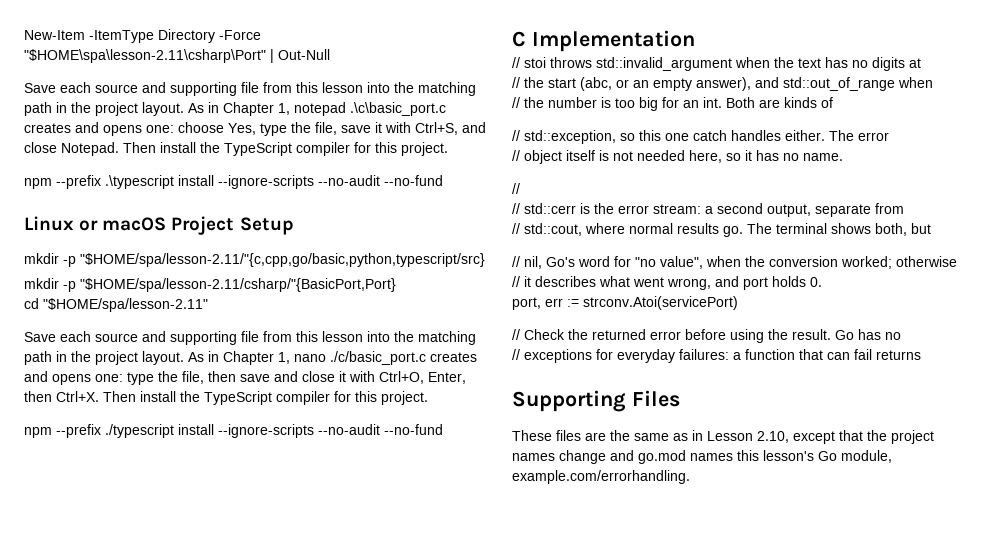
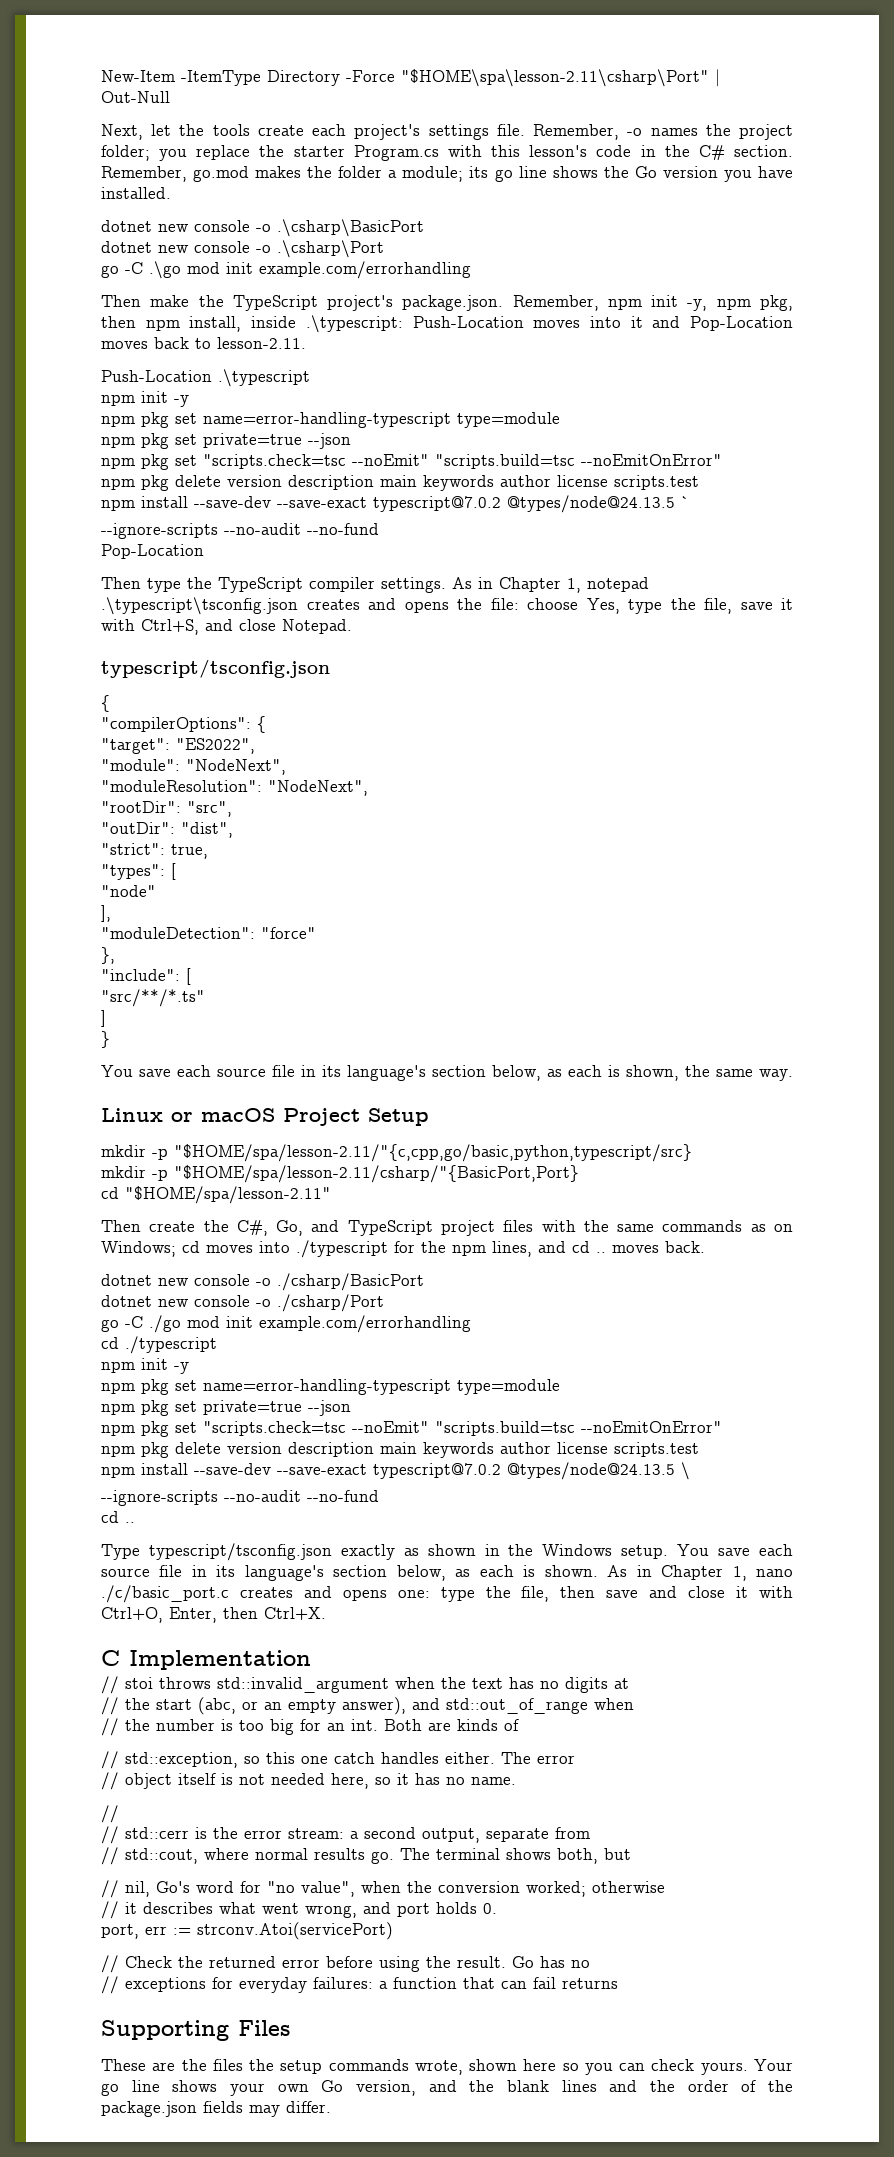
[24,82,476,96] [24,102,184,116] Save each source and supporting file from this lesson into the matching path in the project layout. -> [101,124,794,140] [101,145,794,161] [101,166,794,182] [101,187,171,199] [101,219,424,237] [101,240,384,258] [101,261,471,279] [101,295,793,311] [101,315,793,333] [101,337,306,349] [101,369,310,387] [101,391,189,407] [101,412,560,428] [101,433,351,449] [101,454,722,470] [101,475,699,491] [101,495,690,513] [101,523,379,539] [101,544,204,559] [101,577,446,593] Next, let the tools create each project's settings file. Remember, -o names the project folder; you replace the starter Program.cs with this lesson's code in the C# section. Remember, go.mod makes the folder a module; its go line shows the Go version you have installed. // dotnet new console -o .\csharp\BasicPort // dotnet new console -o .\csharp\Port // go -C .\go mod init example.com/errorhandling // Then make the TypeScript project's package.json. Remember, npm init -y, npm pkg, then npm install, inside .\typescript: Push-Location moves into it and Pop-Location moves back to lesson-2.11. // Push-Location .\typescript // npm init -y // npm pkg set name=error-handling-typescript type=module // npm pkg set private=true --json // npm pkg set "scripts.check=tsc --noEmit" "scripts.build=tsc --noEmitOnError" // npm pkg delete version description main keywords author license scripts.test // npm install --save-dev --save-exact typescript@7.0.2 @types/node@24.13.5 ` // --ignore-scripts --no-audit --no-fund // Pop-Location // Then type the TypeScript compiler settings.
[350,102,446,116] [24,122,174,136] .\c\basic_port.c creates and opens one: -> [101,597,519,615] .\typescript\tsconfig.json creates and opens the file:
[123,142,448,156] [24,175,443,189] Then install the TypeScript compiler for this project. // npm --prefix .\typescript install --ignore-scripts --no-audit --no-fund -> [101,659,330,678] [101,695,110,712] [101,716,266,733] [101,738,255,754] [101,759,286,775] [101,780,368,796] [101,801,232,817] [101,822,233,838] [101,843,208,859] [101,863,176,880] [101,885,156,897] [101,905,111,922] [101,927,316,939] [101,947,115,964] [101,968,191,985] [101,989,205,1007] [101,1010,106,1027] [101,1031,110,1048] [101,1065,793,1081] // typescript/tsconfig.json // { // "compilerOptions": { // "target": "ES2022", // "module": "NodeNext", // "moduleResolution": "NodeNext", // "rootDir": "src", // "outDir": "dist", // "strict": true, // "types": [ // "node" // ], // "moduleDetection": "force" // }, // "include": [ // "src/**/*.ts" // ] // } // You save each source file in its language's section below, as each is shown, the same way.
[24,331,476,345] [24,351,184,365] Save each source and supporting file from this lesson into the matching path in the project layout. -> [101,1220,794,1236] [101,1240,705,1258] [101,1273,424,1291] [101,1294,384,1312] [101,1315,471,1333] [101,1336,217,1354] [101,1358,189,1374] [101,1379,560,1395] [101,1400,351,1416] [101,1421,722,1437] [101,1442,699,1458] [101,1462,690,1480] [101,1490,379,1506] [101,1511,135,1523] [101,1543,793,1561] [101,1565,598,1581] Then create the C#, Go, and TypeScript project files with the same commands as on Windows; cd moves into ./typescript for the npm lines, and cd .. moves back. // dotnet new console -o ./csharp/BasicPort // dotnet new console -o ./csharp/Port // go -C ./go mod init example.com/errorhandling // cd ./typescript // npm init -y // npm pkg set name=error-handling-typescript type=module // npm pkg set private=true --json // npm pkg set "scripts.check=tsc --noEmit" "scripts.build=tsc --noEmitOnError" // npm pkg delete version description main keywords author license scripts.test // npm install --save-dev --save-exact typescript@7.0.2 @types/node@24.13.5 \ // --ignore-scripts --no-audit --no-fund // cd .. // Type typescript/tsconfig.json exactly as shown in the Windows setup. You save each source file in its language's section below, as each is shown.
[103,391,428,405] [24,424,443,438] Then install the TypeScript compiler for this project. // npm --prefix ./typescript install --ignore-scripts --no-audit --no-fund -> (326, 1613) none
[556,430,581,441] files -> (146, 2065) none
[634,430,934,444] [512,450,892,464] [512,470,690,484] same as in Lesson 2.10, except that the project names change and go.mod names this lesson's Go module, example.com/errorhandling. -> [212,2059,793,2075] [101,2080,793,2096] [101,2101,331,2117] files the setup commands wrote, shown here so you can check yours. Your go line shows your own Go version, and the blank lines and the order of the package.json fields may differ.

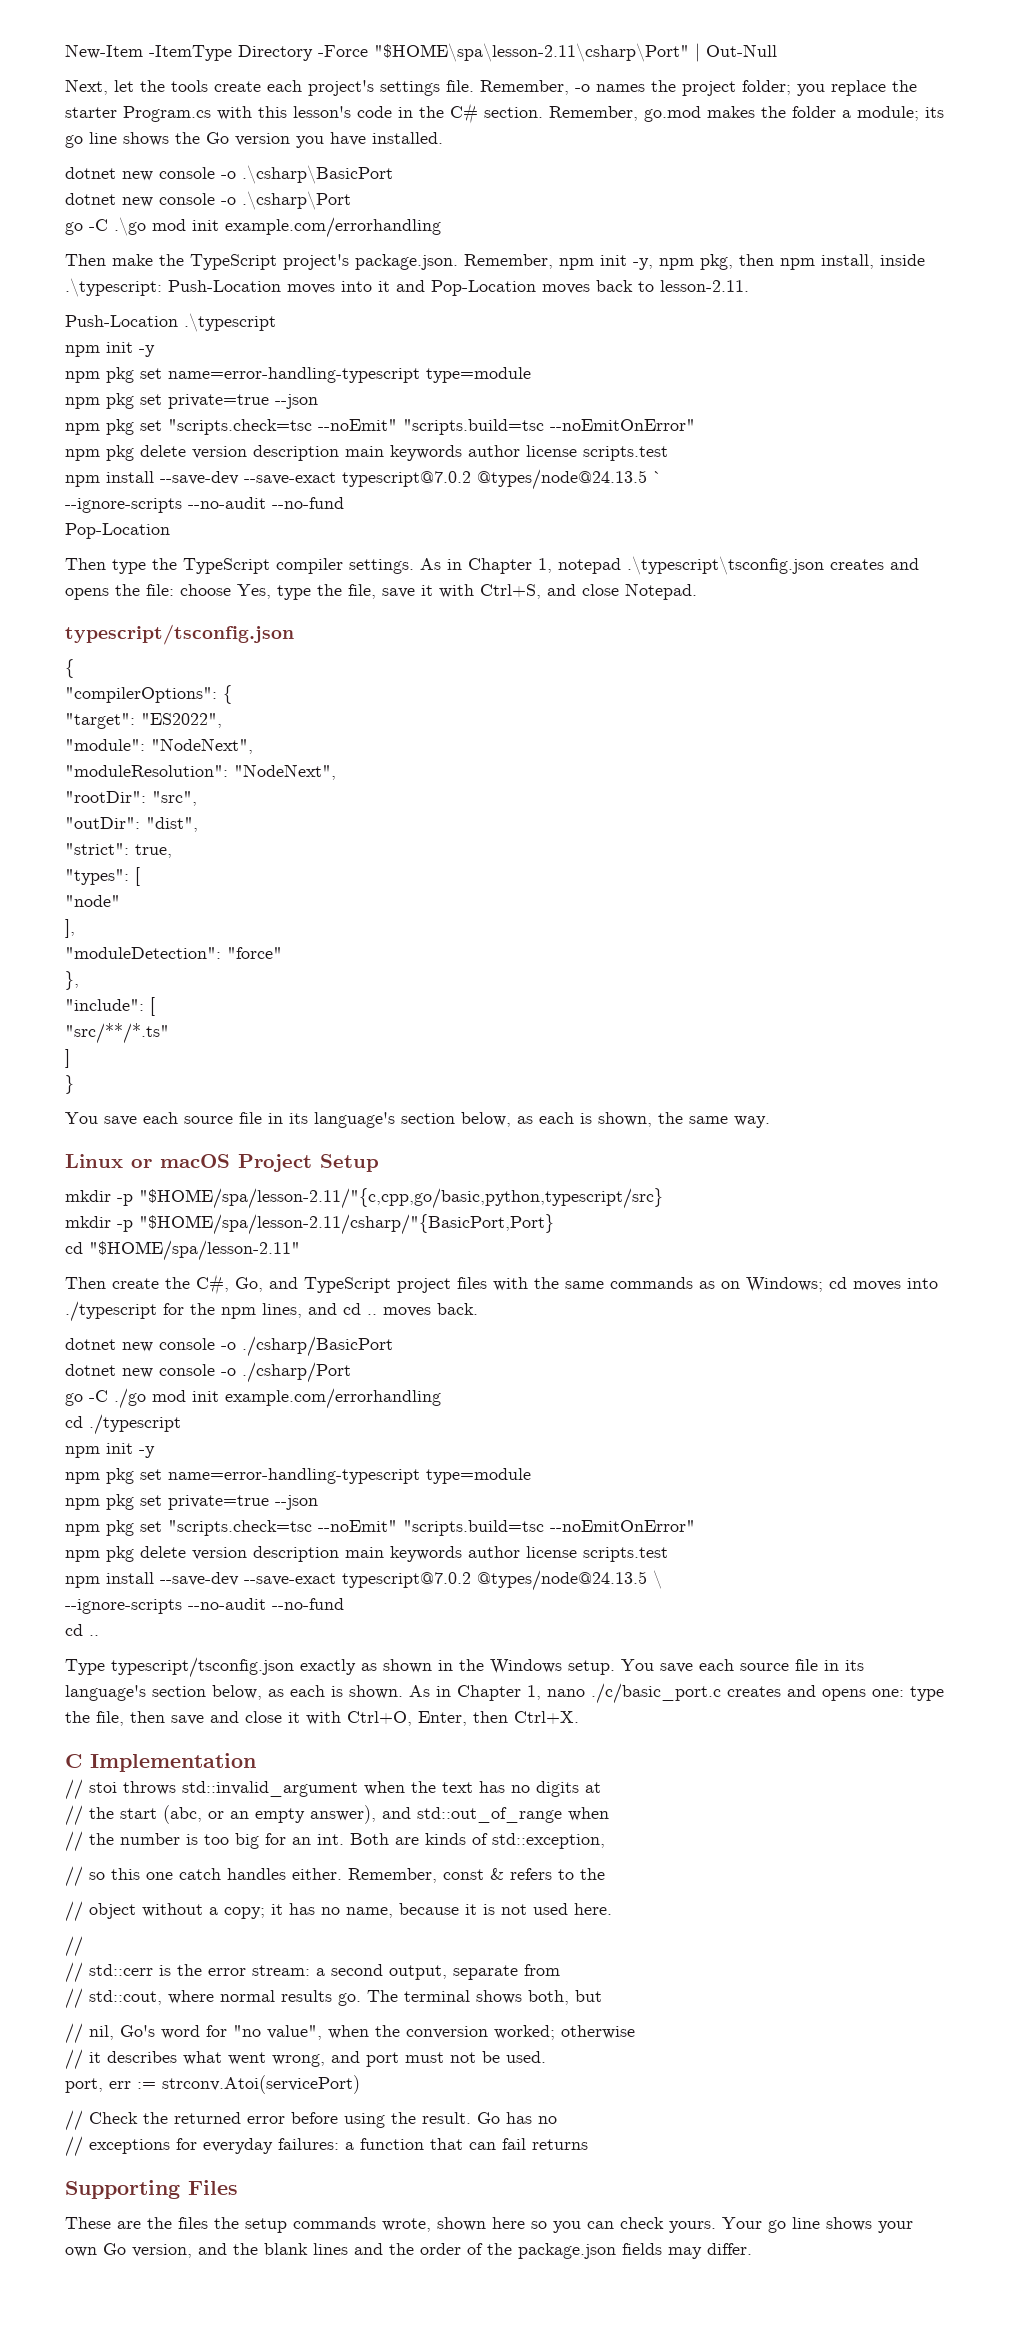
[101,1751,238,1769] // // std::exception, -> [492,1833,605,1849] [65,1866,83,1887] std::exception, // //
[501,1752,575,1764] [101,1772,516,1790] The error // // object itself is not needed here, so it has no name. -> [348,1868,605,1883] [65,1901,612,1922] Remember, const & refers to the // // object without a copy; it has no name, because it is not used here.
[436,1902,497,1914] holds 0. -> [405,2051,546,2063] must not be used.

